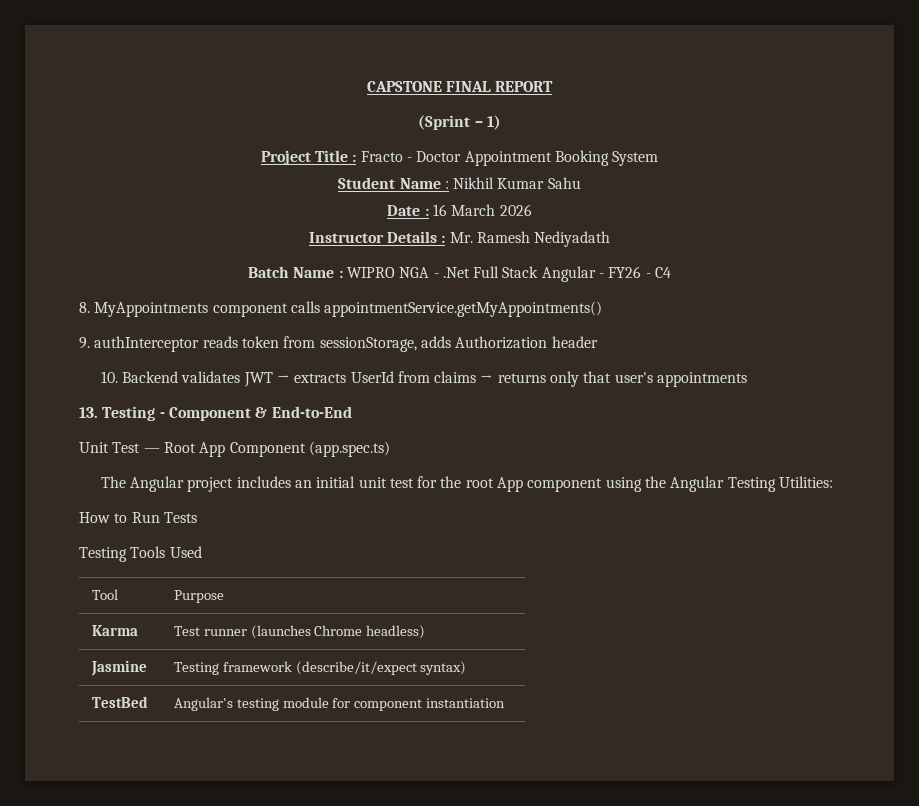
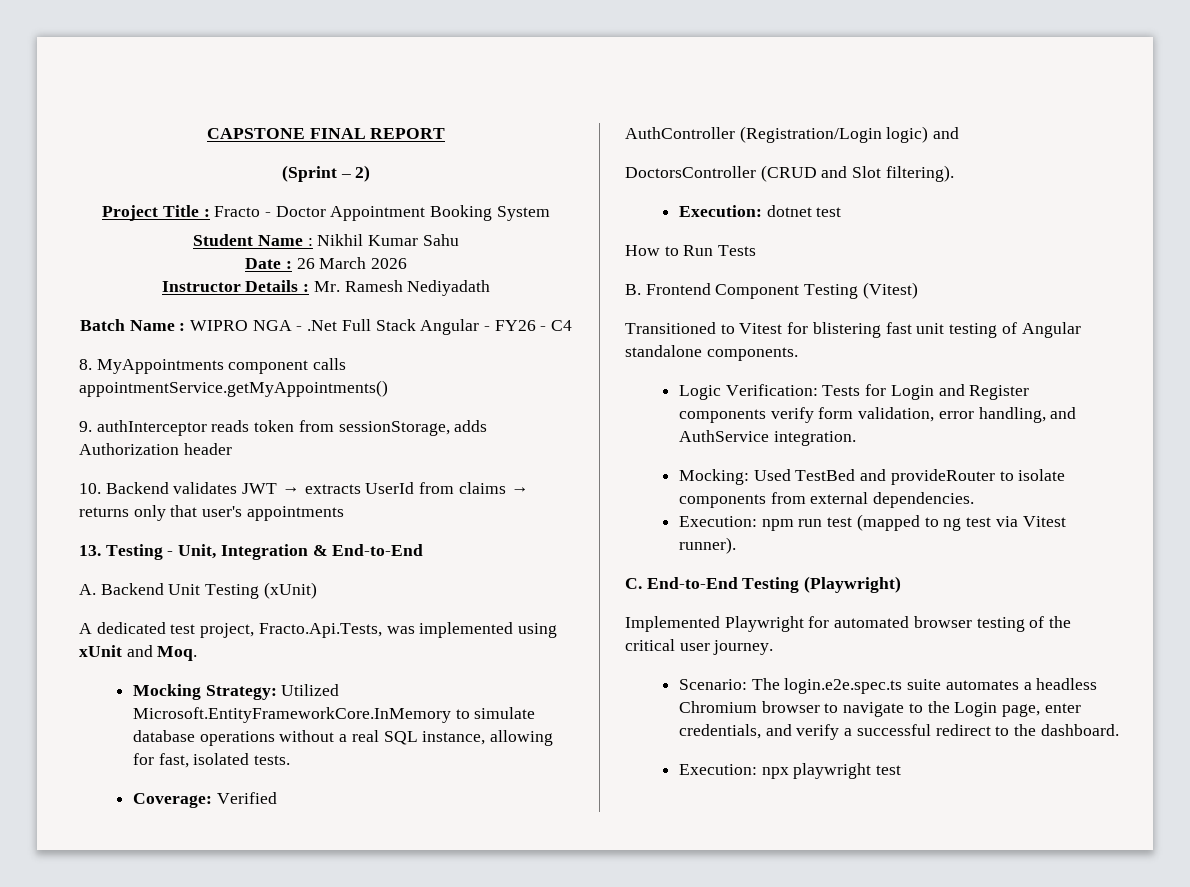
[486,115,501,130] 1) -> [355,165,371,182] 2)
[433,204,447,216] 16 -> [296,258,315,269] 26
[168,407,251,421] Component -> [178,544,308,560] Unit, Integration
[79,441,390,457] [100,476,834,492] [79,512,197,523] [79,546,202,562] [91,589,118,600] [173,590,224,603] [91,625,138,636] [173,625,426,639] [90,660,147,676] [173,661,467,675] [91,696,148,708] [173,697,506,711] Unit Test — Root App Component (app.spec.ts) // The Angular project includes an initial unit test for the root App component using the Angular Testing Utilities: // How to Run Tests // Testing Tools Used // Tool | Purpose // Karma | Test runner (launches Chrome headless) // Jasmine | Testing framework (describe/it/expect syntax) // TestBed | Angular's testing module for component instantiation -> [79,582,317,599] [79,622,558,638] [79,645,198,661] [132,684,340,700] [132,707,536,723] [132,730,554,746] [132,753,291,768] [132,792,277,808] [625,126,960,143] [625,165,954,182] [678,205,842,217] [625,245,757,256] [625,282,918,299] [625,322,1081,338] [625,345,798,361] [678,384,1030,400] [678,407,1077,423] [678,430,856,446] [678,469,1066,485] [678,492,975,508] [678,514,1066,531] [678,537,736,554] [625,576,902,593] [625,616,1072,632] [625,639,774,655] [678,678,1098,694] [678,701,1081,717] [678,724,1119,740] [678,763,902,779] A. Backend Unit Testing (xUnit) // A dedicated test project, Fracto.Api.Tests, was implemented using xUnit and Moq. // Mocking Strategy: Utilized Microsoft.EntityFrameworkCore.InMemory to simulate database operations without a real SQL instance, allowing for fast, isolated tests. // Coverage: Verified // AuthController (Registration/Login logic) and // DoctorsController (CRUD and Slot filtering). // Execution: dotnet test // How to Run Tests // B. Frontend Component Testing (Vitest) // Transitioned to Vitest for blistering fast unit testing of Angular standalone components. // Logic Verification: Tests for Login and Register components verify form validation, error handling, and AuthService integration. // Mocking: Used TestBed and provideRouter to isolate components from external dependencies. // Execution: npm run test (mapped to ng test via Vitest runner). // C. End-to-End Testing (Playwright) // Implemented Playwright for automated browser testing of the critical user journey. // Scenario: The login.e2e.spec.ts suite automates a headless Chromium browser to navigate to the Login page, enter credentials, and verify a successful redirect to the dashboard. // Execution: npx playwright test

